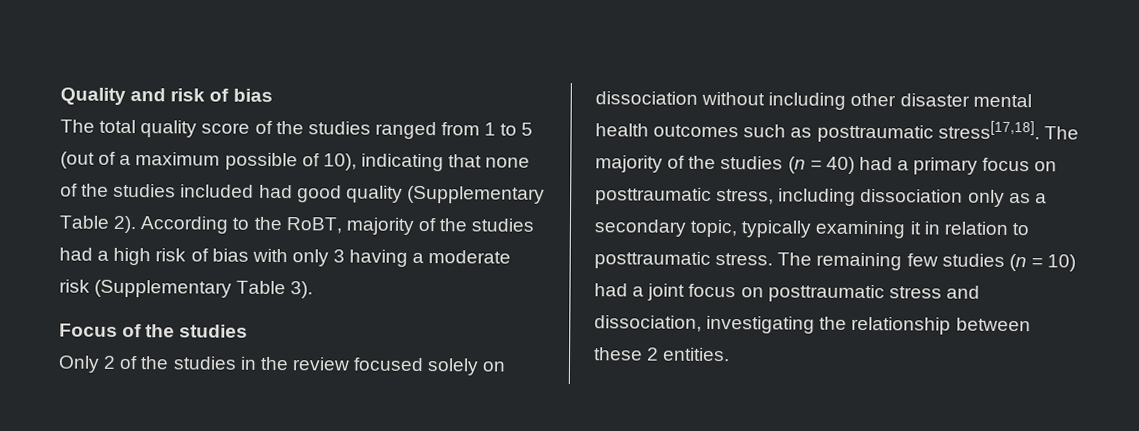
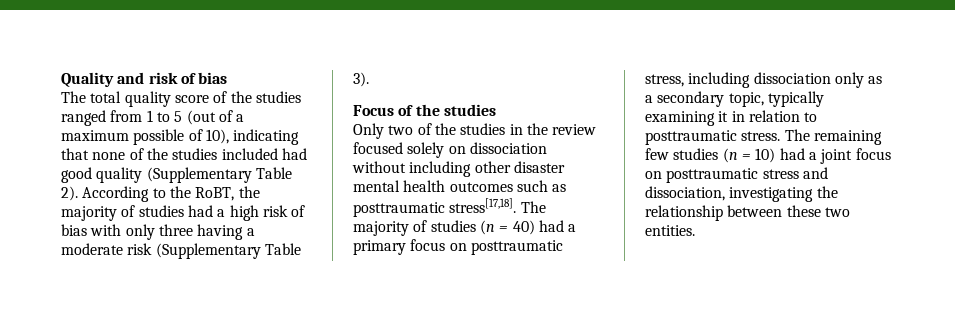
[345,217,468,235] majority of the -> [238,186,260,198] [61,205,136,221] the majority of
[333,249,346,263] 3 -> [158,224,193,236] three
[103,355,117,369] 2 -> [388,125,414,135] two
[688,155,717,169] the -> (428, 226) none
[647,347,660,361] 2 -> [824,207,850,217] two

